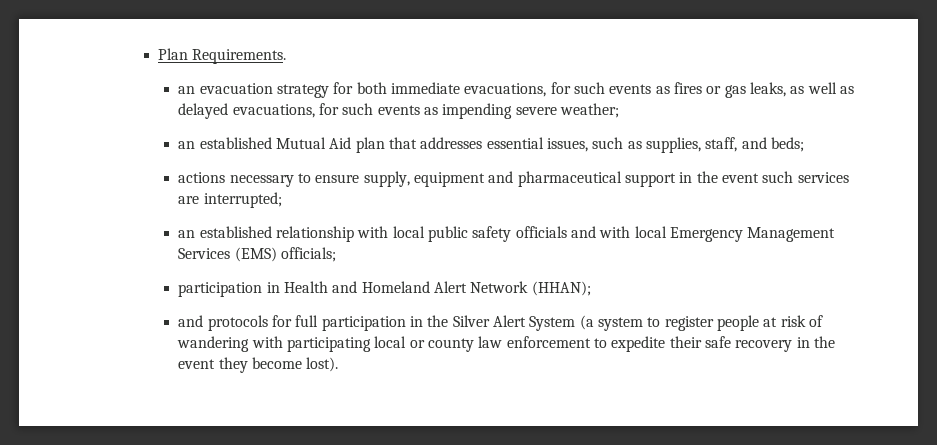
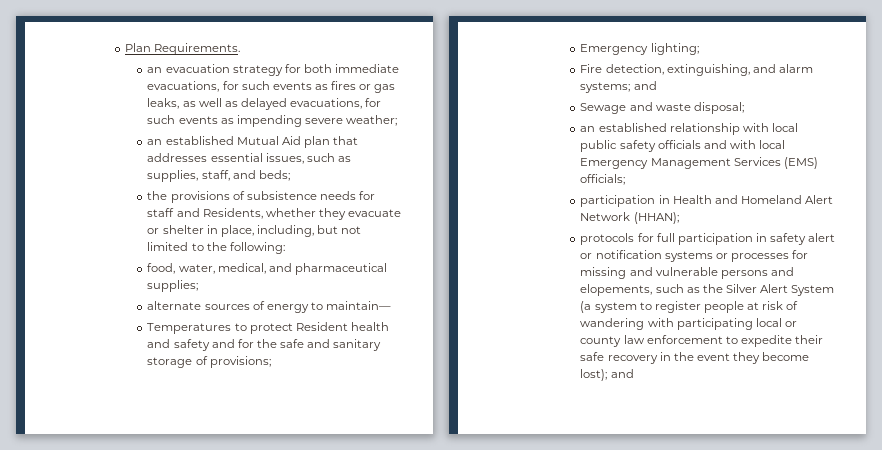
[178,171,849,187] [178,192,282,208] actions necessary to ensure supply, equipment and pharmaceutical support in the event such services are interrupted; -> [147,191,375,203] [147,208,401,220] [147,225,362,237] [147,242,285,254] [147,263,387,275] [147,280,199,292] [147,301,391,313] [147,322,389,334] [147,339,382,351] [147,356,271,368] [580,43,699,55] [580,64,813,76] [580,81,657,93] [580,102,744,114] the provisions of subsistence needs for staff and Residents, whether they evacuate or shelter in place, including, but not limited to the following: // food, water, medical, and pharmaceutical supplies; // alternate sources of energy to maintain— // Temperatures to protect Resident health and safety and for the safe and sanitary storage of provisions; // Emergency lighting; // Fire detection, extinguishing, and alarm systems; and // Sewage and waste disposal;
[178,315,204,327] and -> (679, 218) none
(424, 321) none -> [769,233,836,245] [580,250,808,262] [580,267,794,279] [580,284,700,296] safety alert or notification systems or processes for missing and vulnerable persons and elopements, such as
[306,357,339,372] lost). -> [580,369,634,381] lost); and

